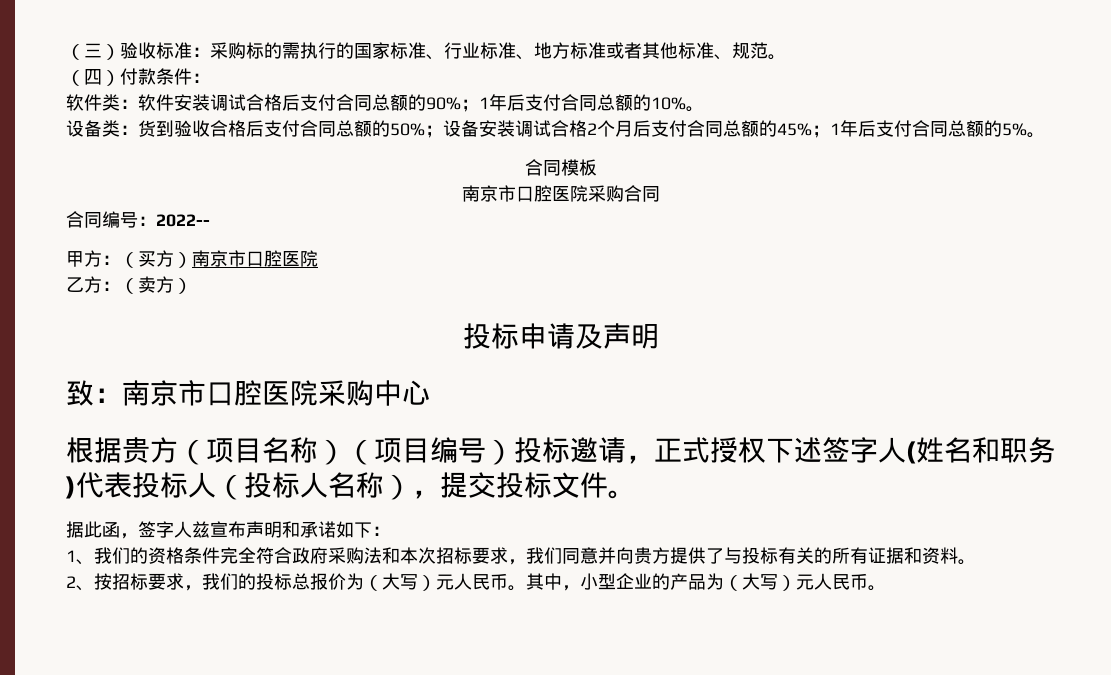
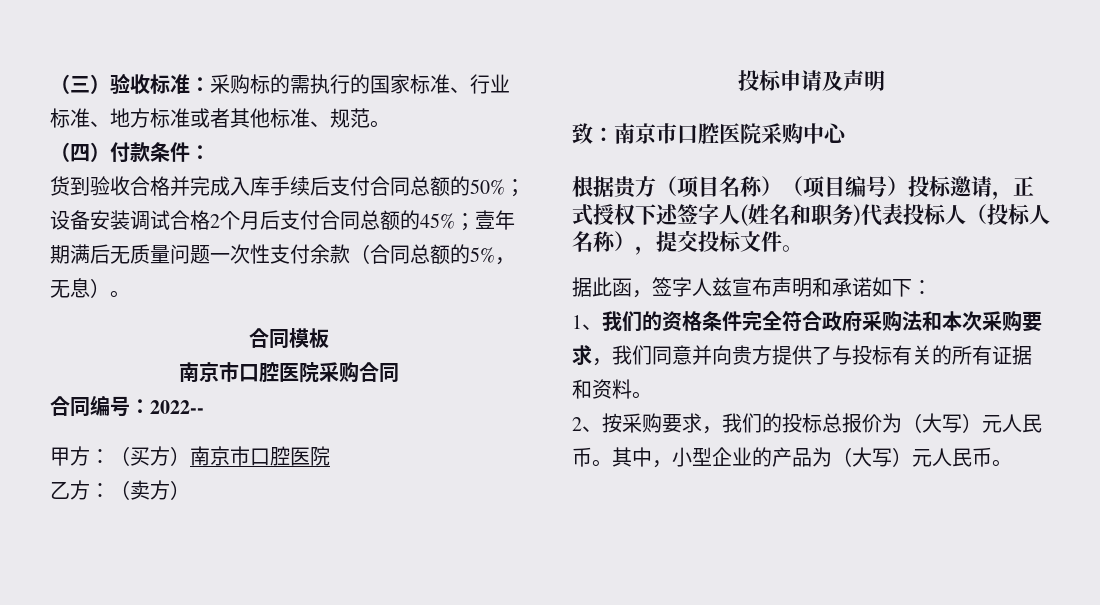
[66,94,704,112] [66,120,246,137] 软件类：软件安装调试合格后支付合同总额的90%；1年后支付合同总额的10%。 // 设备类：货到验收合格 -> [50,176,310,196] 货到验收合格并完成入库手续
[830,120,912,137] 1年后支付 -> [475,210,515,230] [50,244,370,264] 壹年期满后无质量问题一次性支付余款（
(1027, 129) none -> [495,257,515,265] [50,278,110,298] ，无息）
[436,547,472,564] 招标 -> [982,311,1022,332] 采购
[112,573,148,590] 招标 -> [622,413,662,433] 采购

